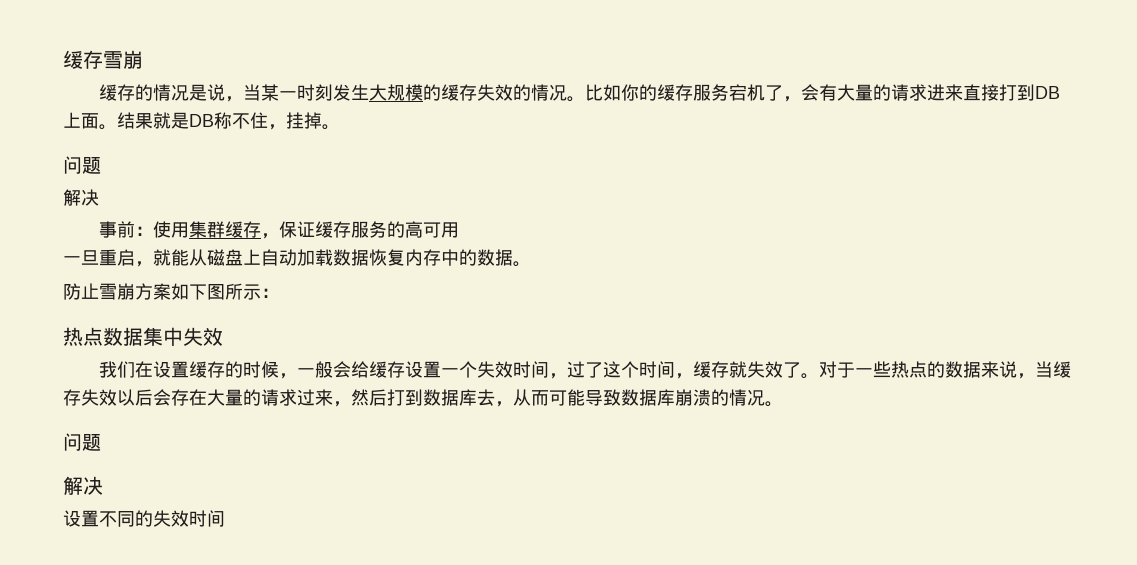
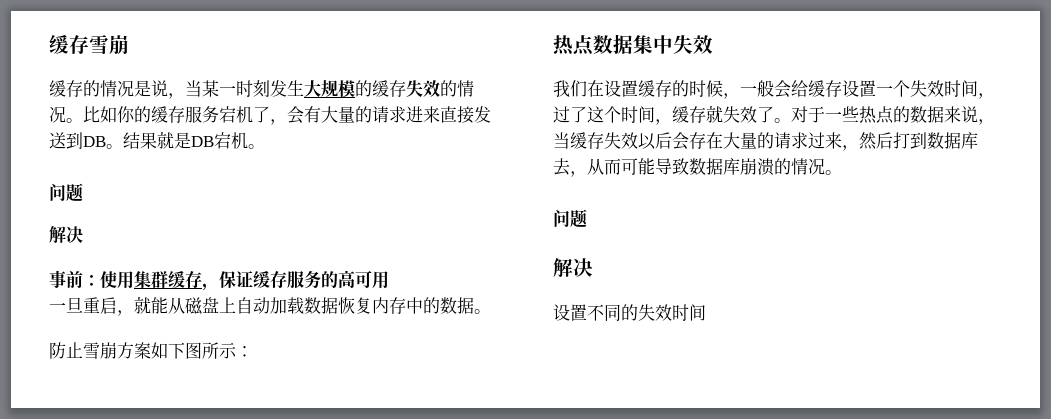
[999,84,1061,101] [63,112,99,129] 打到DB上面 -> [474,106,491,123] [49,132,106,149] 发送到DB
[214,112,322,130] 称不住，挂掉 -> [214,132,248,149] 宕机

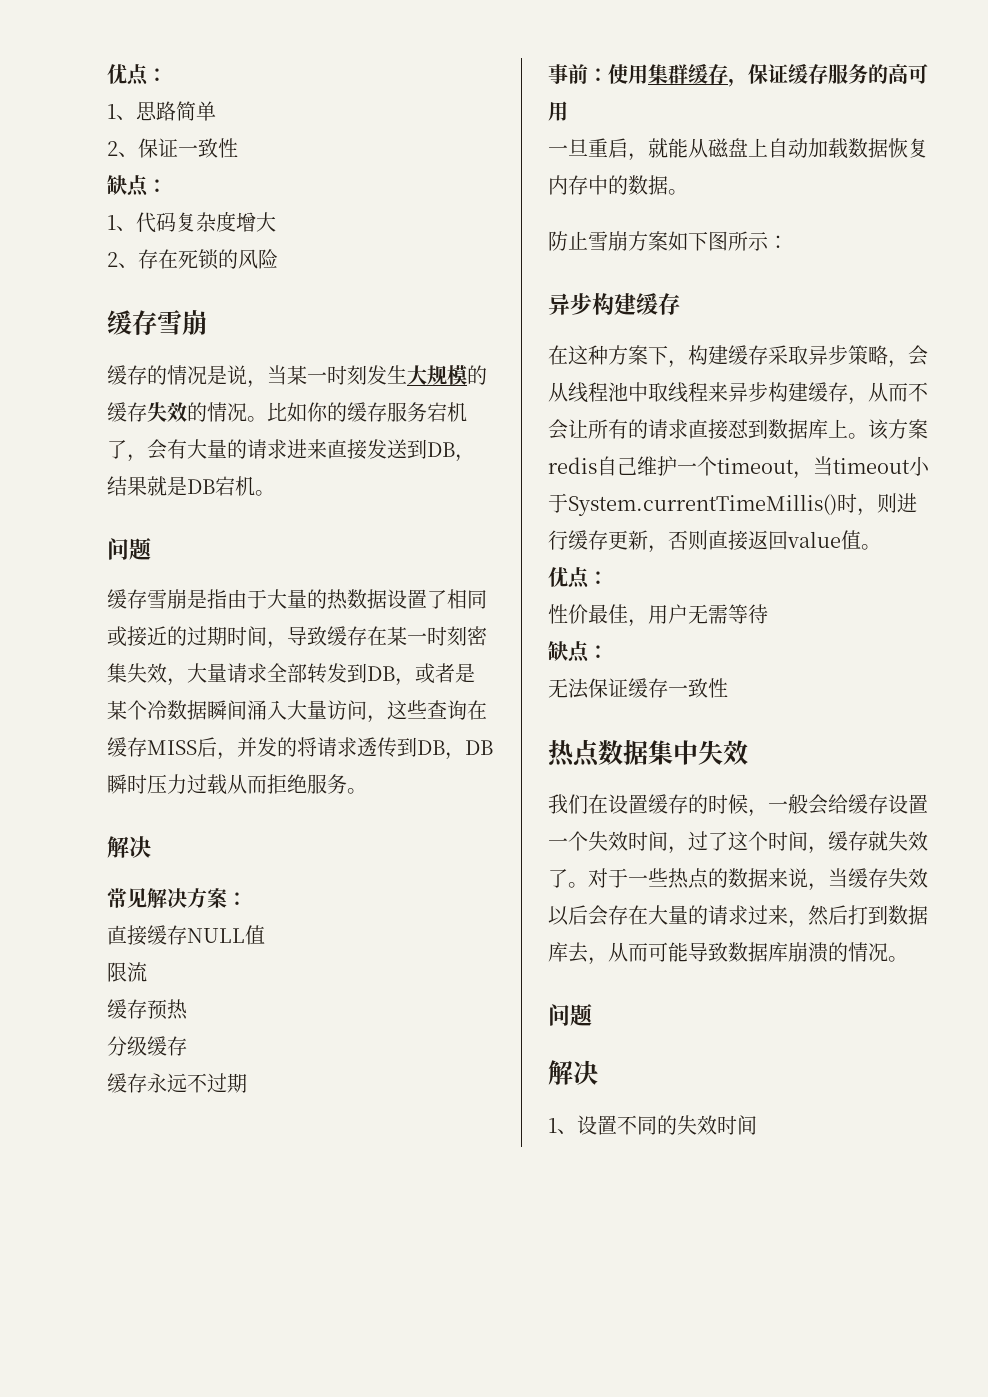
(49, 44) none -> [107,64,167,86] [107,101,216,121] [107,138,238,158] [107,175,167,197] [107,211,276,233] [107,249,278,270] 优点： // 1、思路简单 // 2、保证一致性 // 缺点： // 1、代码复杂度增大 // 2、存在死锁的风险 //
[106,144,123,149] 。 -> [455,454,475,462] ，
[49,226,83,243] 解决 -> [107,589,487,610] [107,626,487,649] [107,663,475,686] [107,700,487,723] [107,737,493,760] [107,774,367,795] [107,836,151,858] [107,888,247,908] [107,925,265,946] [107,962,147,982] [107,999,188,1020] [107,1036,187,1056] [107,1073,247,1093] 缓存雪崩是指由于大量的热数据设置了相同或接近的过期时间，导致缓存在某一时刻密集失效，大量请求全部转发到DB，或者是某个冷数据瞬间涌入大量访问，这些查询在缓存MISS后，并发的将请求透传到DB，DB瞬时压力过载从而拒绝服务。 // 解决 // 常见解决方案： // 直接缓存NULL值 // 限流 // 缓存预热 // 分级缓存 // 缓存永远不过期
(253, 351) none -> [548,293,680,315] [548,345,928,368] [548,382,928,405] [548,419,928,440] [548,456,930,479] [548,493,917,516] [548,530,881,553] [548,567,608,589] [548,604,768,627] [548,641,608,663] [548,678,728,699] // 异步构建缓存 // 在这种方案下，构建缓存采取异步策略，会从线程池中取线程来异步构建缓存，从而不会让所有的请求直接怼到数据库上。该方案redis自己维护一个timeout，当timeout小于System.currentTimeMillis()时，则进行缓存更新，否则直接返回value值。 // 优点： // 性价最佳，用户无需等待 // 缺点： // 无法保证缓存一致性
(593, 267) none -> [548,1118,577,1134] 1、

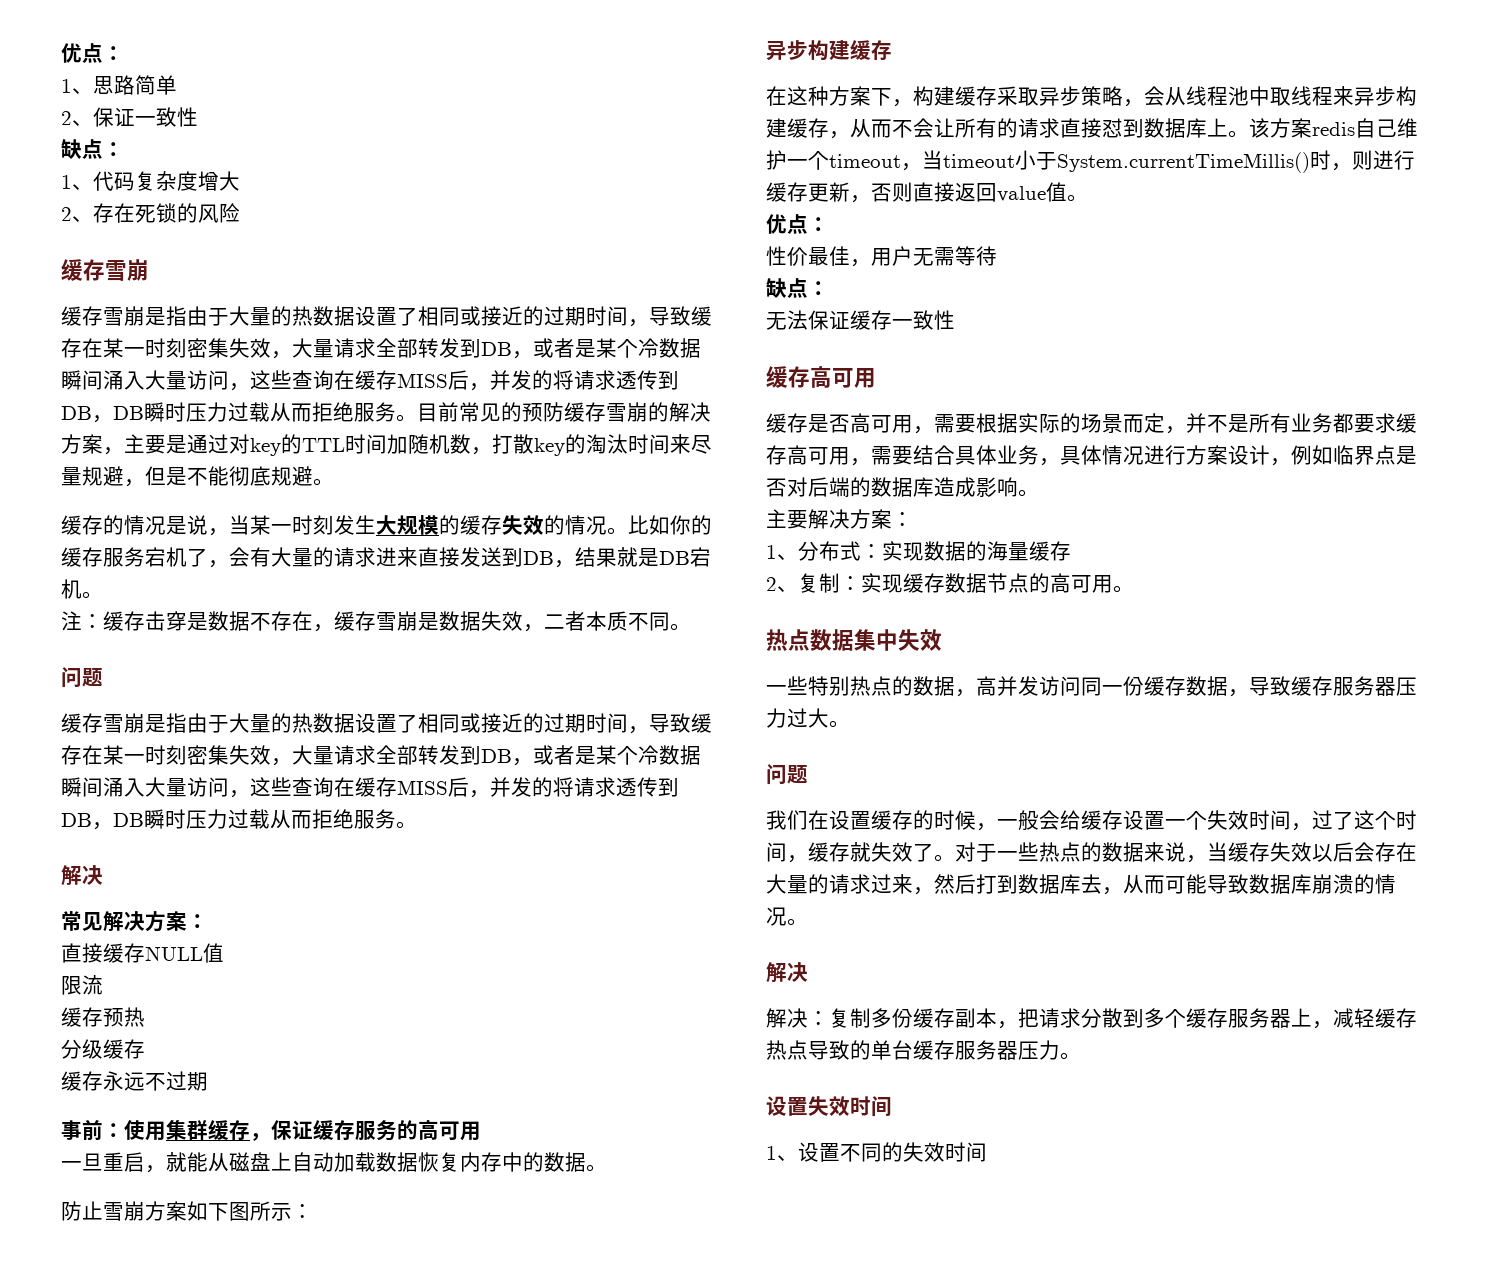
(207, 322) none -> [61,306,712,327] [61,338,701,359] [61,370,679,391] [61,402,711,423] [61,434,712,456] [61,466,334,487] // 缓存雪崩是指由于大量的热数据设置了相同或接近的过期时间，导致缓存在某一时刻密集失效，大量请求全部转发到DB，或者是某个冷数据瞬间涌入大量访问，这些查询在缓存MISS后，并发的将请求透传到DB，DB瞬时压力过载从而拒绝服务。目前常见的预防缓存雪崩的解决方案，主要是通过对key的TTL时间加随机数，打散key的淘汰时间来尽量规避，但是不能彻底规避。
(275, 493) none -> [61,611,691,632] // 注：缓存击穿是数据不存在，缓存雪崩是数据失效，二者本质不同。
[548,739,748,767] 热点数据集中失效 -> [766,366,876,388] [766,413,1417,434] [766,445,1417,466] [766,477,1039,497] [766,509,913,529] [766,541,1071,561] [766,573,1134,593] [766,629,942,651] [766,676,1417,697] [766,708,850,728] [766,764,808,785] 缓存高可用 // 缓存是否高可用，需要根据实际的场景而定，并不是所有业务都要求缓存高可用，需要结合具体业务，具体情况进行方案设计，例如临界点是否对后端的数据库造成影响。 // 主要解决方案： // 1、分布式：实现数据的海量缓存 // 2、复制：实现缓存数据节点的高可用。 // 热点数据集中失效 // 一些特别热点的数据，高并发访问同一份缓存数据，导致缓存服务器压力过大。 // 问题
[548,1003,592,1026] [548,1060,598,1085] 问题 // 解决 -> [766,962,808,983] [766,1008,1417,1029] [766,1040,1081,1060] [766,1096,892,1117] 解决 // 解决：复制多份缓存副本，把请求分散到多个缓存服务器上，减轻缓存热点导致的单台缓存服务器压力。 // 设置失效时间

